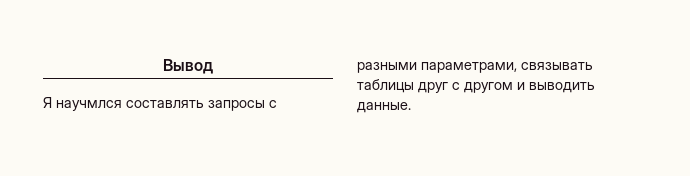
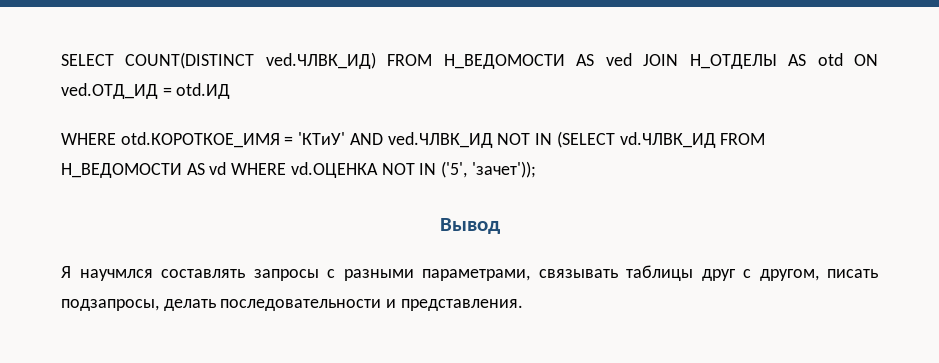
(163, 66) none -> [61,52,879,69] [61,83,231,99] [61,131,766,148] [61,161,536,178] SELECT COUNT(DISTINCT ved.ЧЛВК_ИД) FROM Н_ВЕДОМОСТИ AS ved JOIN Н_ОТДЕЛЫ AS otd ON ved.ОТД_ИД = otd.ИД // WHERE otd.КОРОТКОЕ_ИМЯ = 'КТиУ' AND ved.ЧЛВК_ИД NOT IN (SELECT vd.ЧЛВК_ИД FROM Н_ВЕДОМОСТИ AS vd WHERE vd.ОЦЕНКА NOT IN ('5', 'зачет')); //
[464,82,595,93] [357,102,411,113] другом и выводить данные. -> [759,269,878,281] [61,299,523,311] другом, писать подзапросы, делать последовательности и представления.

